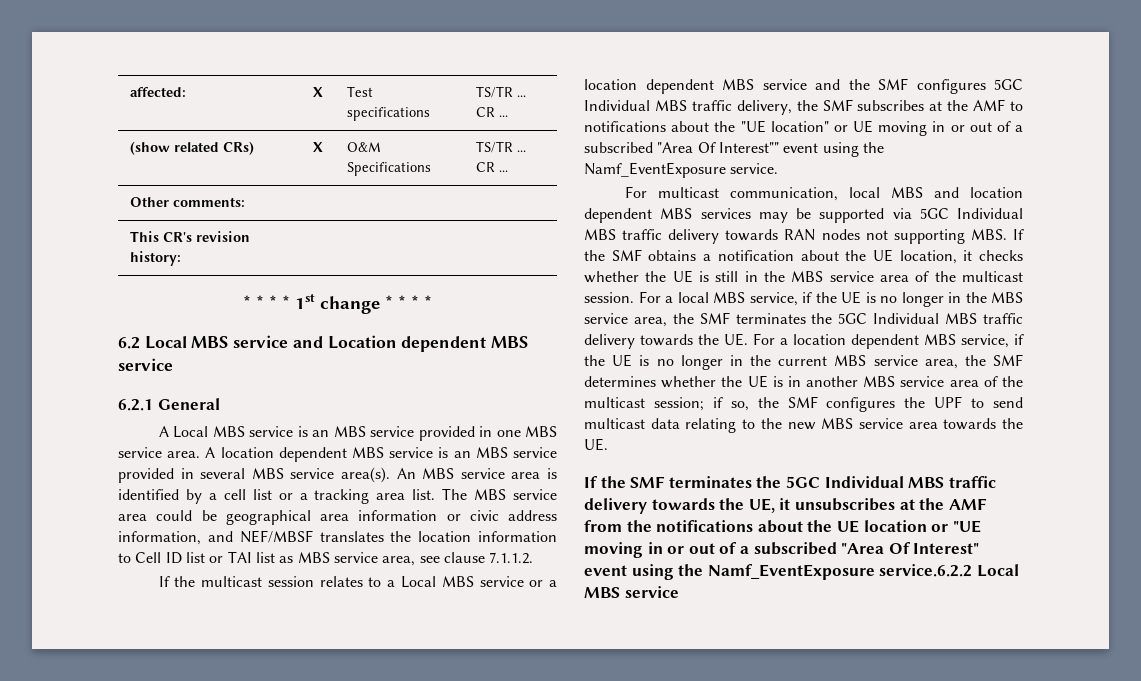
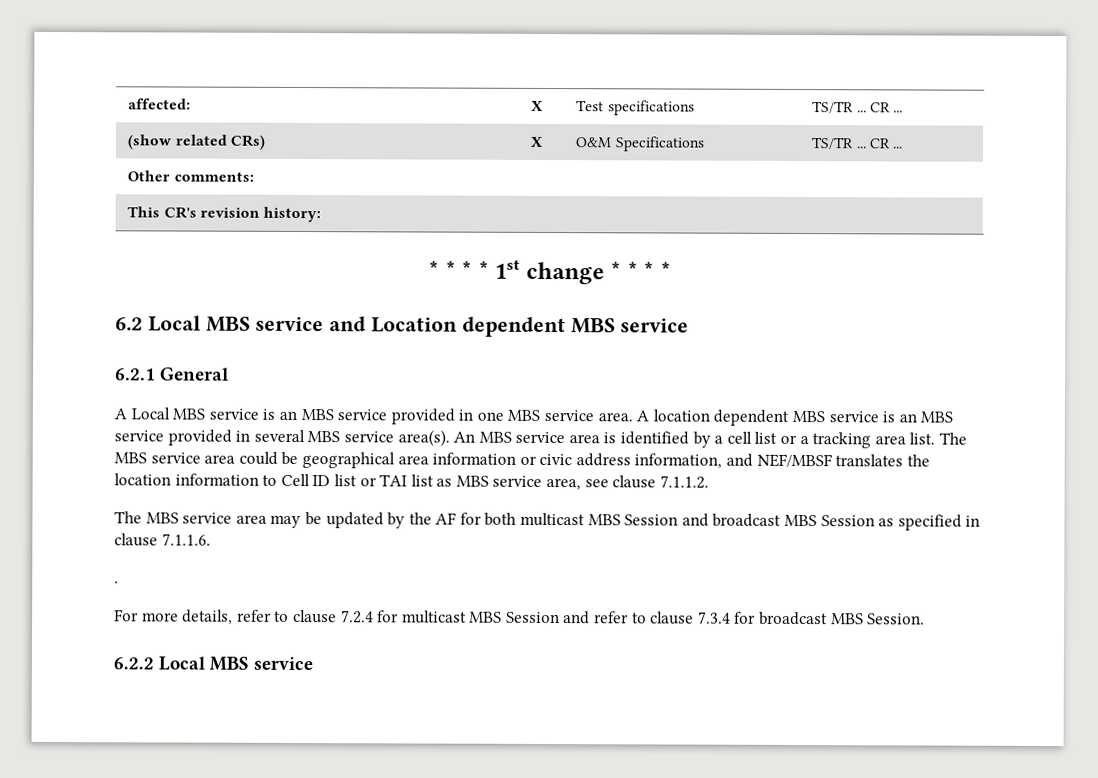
[158,576,557,588] [584,78,1023,94] [584,99,1023,115] [584,120,1023,136] [584,142,884,157] [584,162,779,178] [624,186,1023,201] [584,208,1023,223] [584,229,1024,244] [584,249,1023,264] [584,270,1023,283] [584,291,1023,307] [584,312,1023,327] [584,333,1024,349] [584,354,1023,370] [584,375,1023,388] [584,396,1023,412] [584,418,1023,433] [584,438,608,451] [584,476,996,488] [584,498,987,514] [584,520,981,533] [584,542,980,558] [584,564,973,580] If the multicast session relates to a Local MBS service or a location dependent MBS service and the SMF configures 5GC Individual MBS traffic delivery, the SMF subscribes at the AMF to notifications about the "UE location" or UE moving in or out of a subscribed "Area Of Interest"" event using the Namf_EventExposure service. // For multicast communication, local MBS and location dependent MBS services may be supported via 5GC Individual MBS traffic delivery towards RAN nodes not supporting MBS. If the SMF obtains a notification about the UE location, it checks whether the UE is still in the MBS service area of the multicast session. For a local MBS service, if the UE is no longer in the MBS service area, the SMF terminates the 5GC Individual MBS traffic delivery towards the UE. For a location dependent MBS service, if the UE is no longer in the current MBS service area, the SMF determines whether the UE is in another MBS service area of the multicast session; if so, the SMF configures the UPF to send multicast data relating to the new MBS service area towards the UE. // If the SMF terminates the 5GC Individual MBS traffic delivery towards the UE, it unsubscribes at the AMF from the notifications about the UE location or "UE moving in or out of a subscribed "Area Of Interest" event using the Namf_EventExposure service.6.2.2 -> [114,511,981,531] [114,533,211,547] [114,581,119,584] [114,609,926,626] [113,657,154,670] The MBS service area may be updated by the AF for both multicast MBS Session and broadcast MBS Session as specified in clause 7.1.1.6. // . // For more details, refer to clause 7.2.4 for multicast MBS Session and refer to clause 7.3.4 for broadcast MBS Session. // 6.2.2

